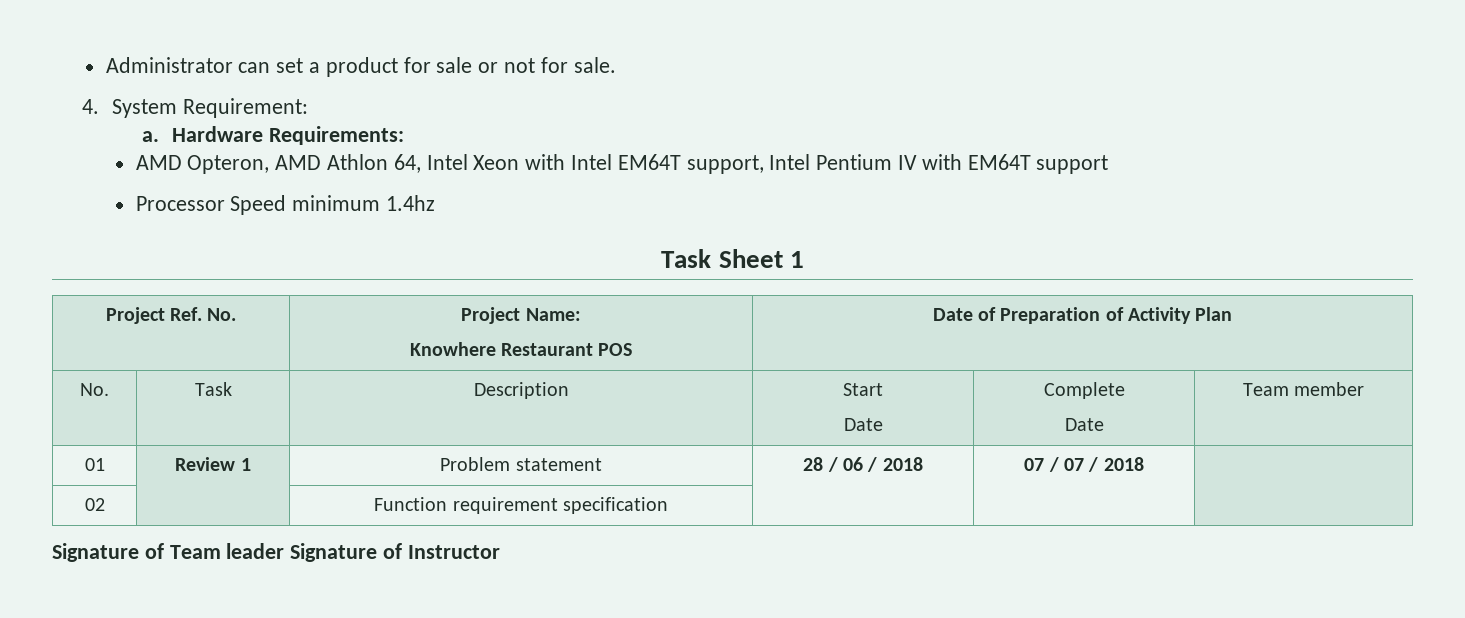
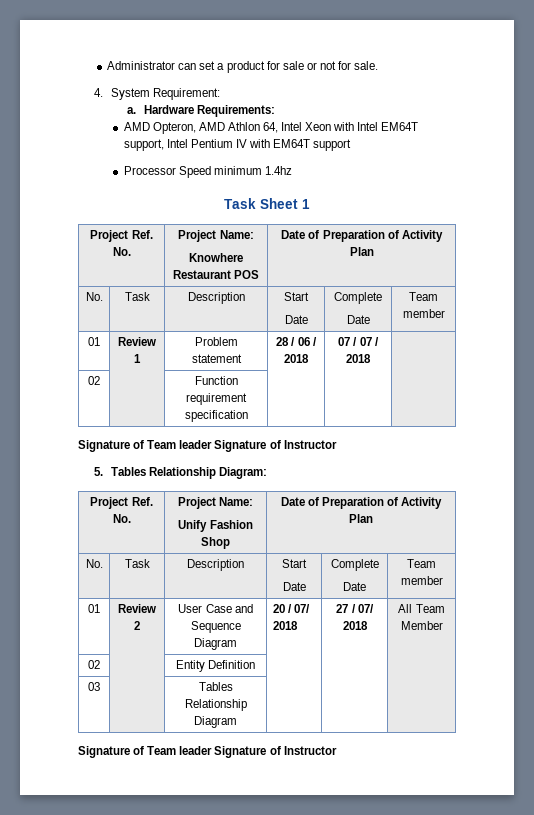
(500, 552) none -> [94,467,268,479] [90,497,153,509] [112,514,131,523] [177,497,254,509] [178,520,253,532] [201,537,230,549] [280,497,443,509] [349,514,373,523] [85,559,103,568] [124,559,150,568] [187,559,244,571] [282,559,307,568] [282,582,306,591] [330,559,379,571] [343,582,366,591] [407,559,436,568] [400,576,443,585] [88,604,100,613] [118,604,156,613] [134,621,140,630] [178,604,253,613] [190,621,241,633] [194,638,237,650] [272,604,310,613] [272,621,298,630] [336,604,374,613] [342,621,368,630] [398,604,445,613] [400,621,443,630] [88,660,100,669] [175,660,256,672] [88,682,100,691] [198,682,233,691] [184,699,247,711] [194,716,237,728] [78,746,337,758] // 5. Tables Relationship Diagram: // Project Ref. No. | Project Name: // Unify Fashion Shop | Date of Preparation of Activity Plan // No. | Task | Description | Start // Date | Complete // Date | Team member // 01 | Review 2 | User Case and Sequence Diagram | 20 / 07/ 2018 | 27 / 07/ 2018 | All Team Member // 02 | | Entity Definition | | | // 03 | | Tables Relationship Diagram | | | // Signature of Team leader Signature of Instructor

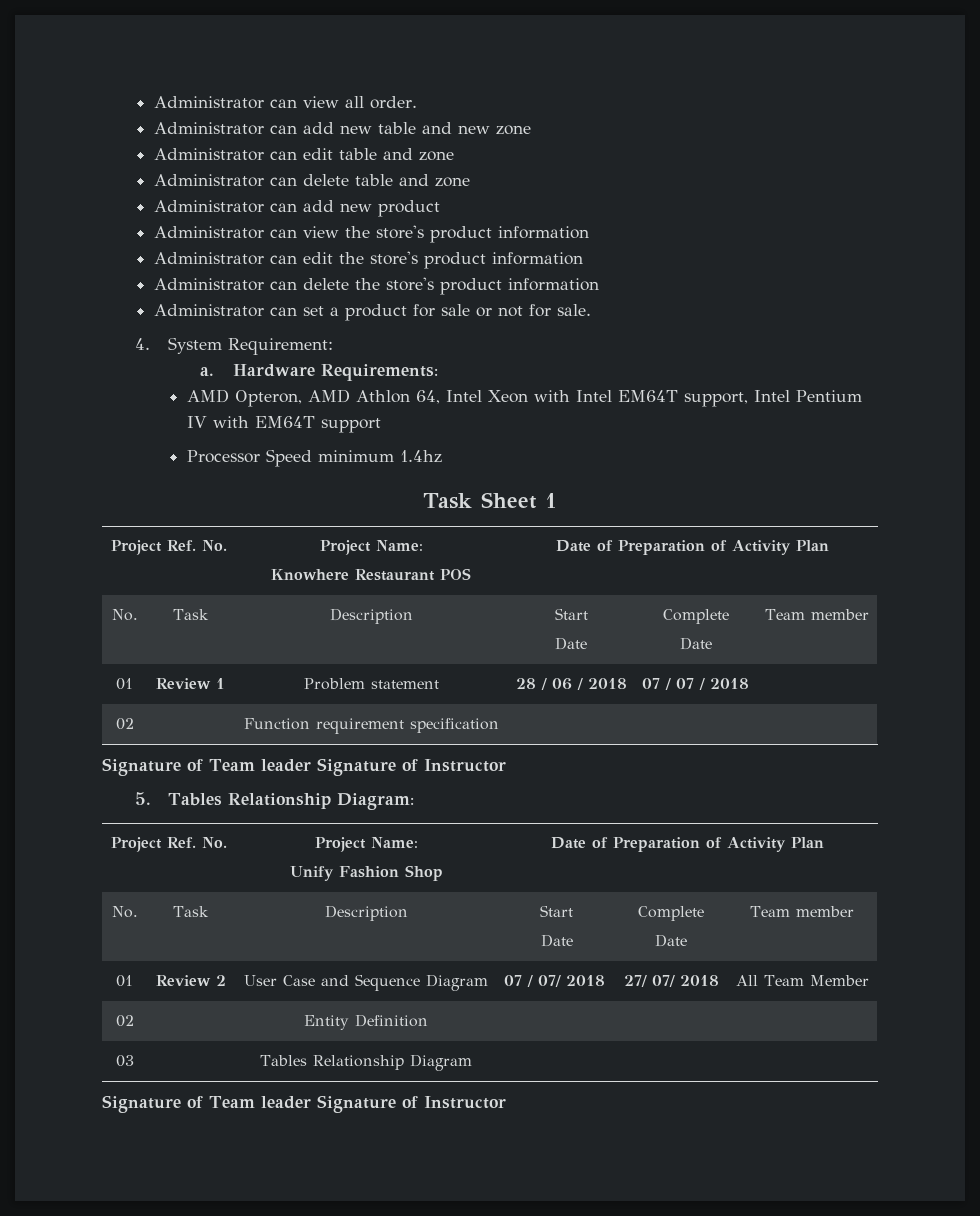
[107,61,197,70] Administrator can -> [154,96,418,109] [154,122,532,135] [154,148,455,161] [154,174,471,187] [154,200,441,217] [154,225,590,243] [154,251,584,269] [154,277,600,295] [154,304,298,317] Administrator can view all order. // Administrator can add new table and new zone // Administrator can edit table and zone // Administrator can delete table and zone // Administrator can add new product // Administrator can view the store's product information // Administrator can edit the store's product information // Administrator can delete the store's product information // Administrator can
[272,604,310,613] [272,621,298,630] [336,604,356,613] 20 / 07/ 2018 | 27 / -> [504,975,606,987] [623,975,647,987] 07 / 07/ 2018 | 27/

